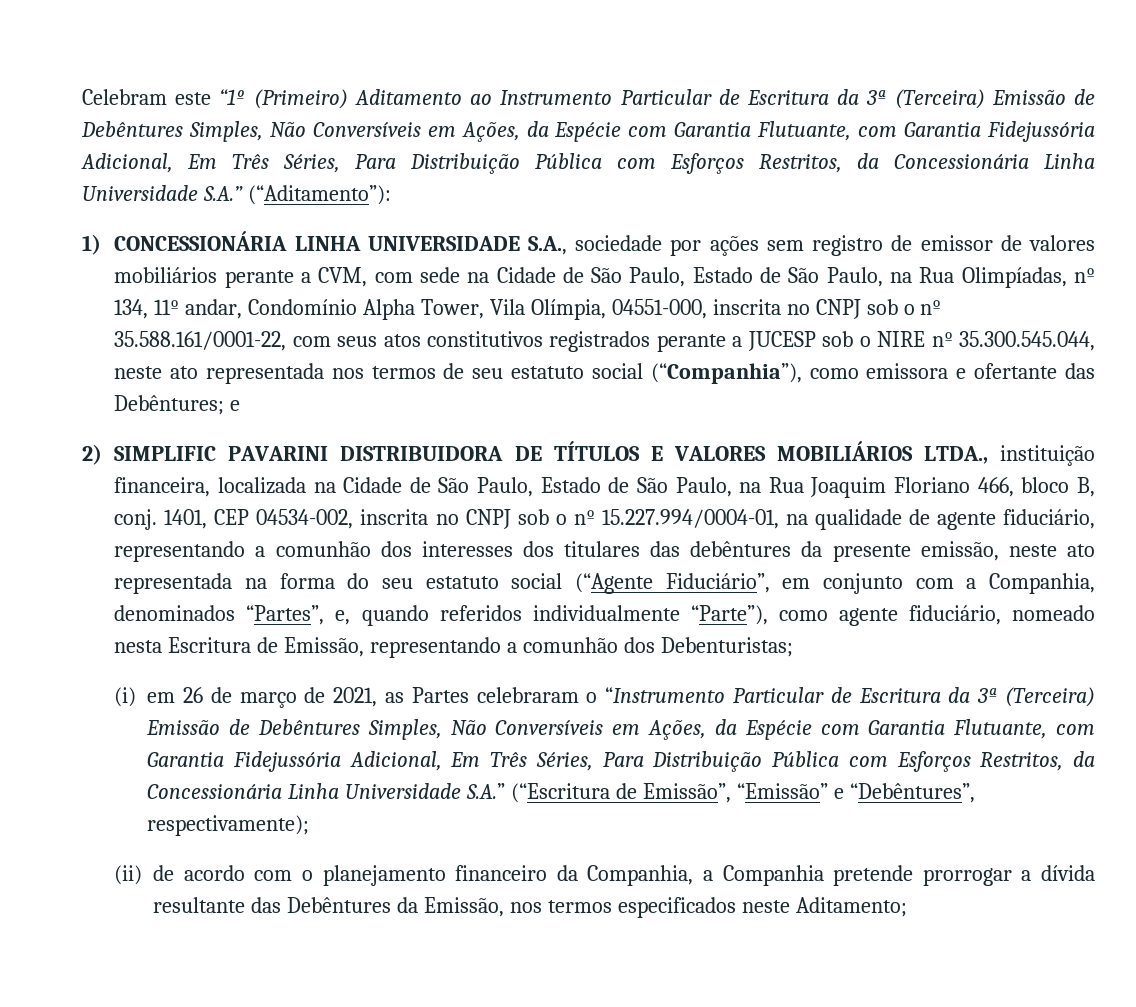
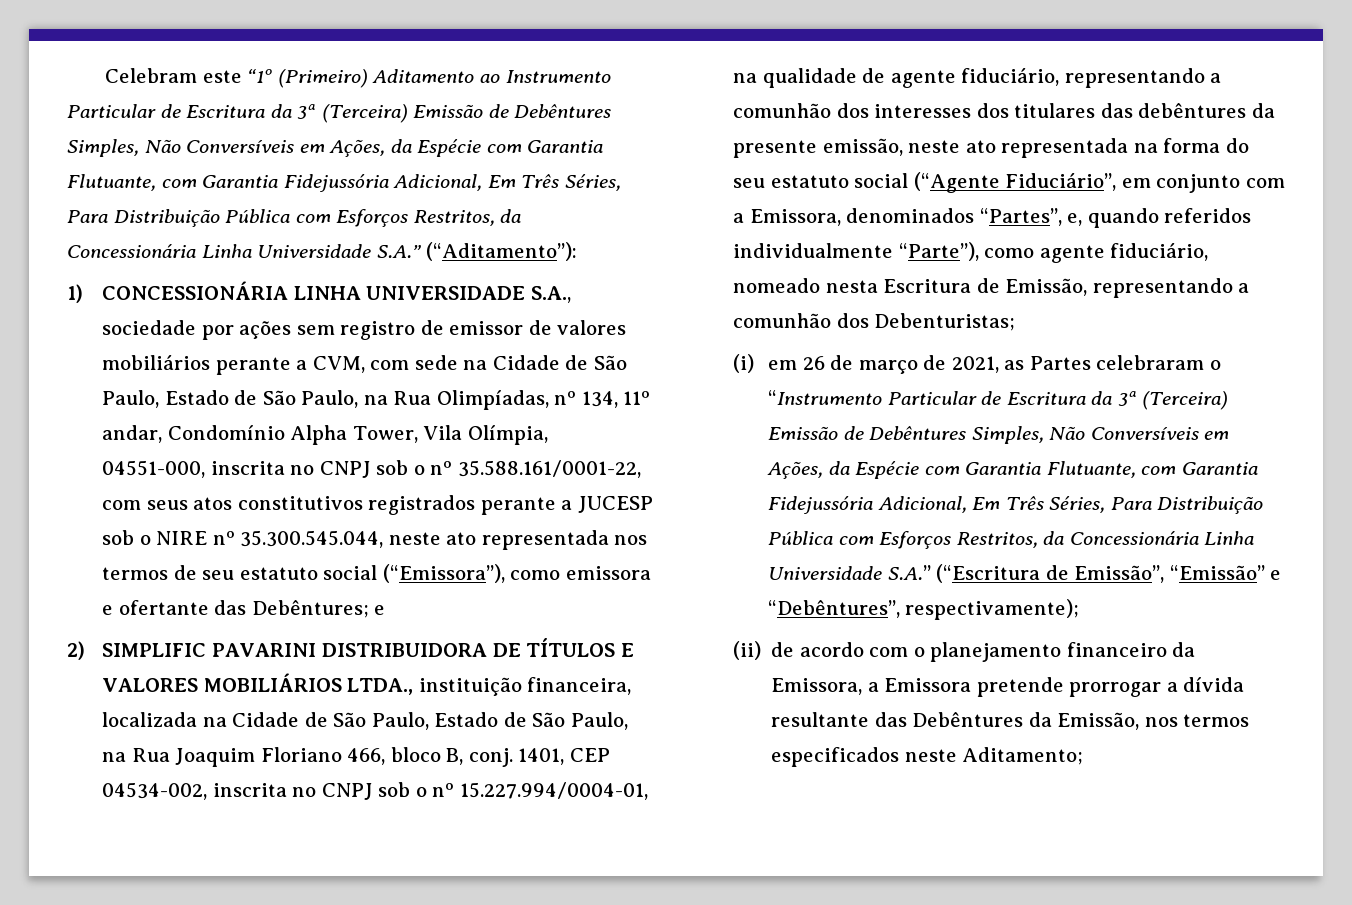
[650,363,802,384] (“Companhia”), -> [382,564,505,583] (“Emissora”),
[989,573,1095,594] Companhia, -> [749,209,841,226] Emissora,
[587,865,824,886] Companhia, a Companhia -> [771,678,972,695] Emissora, a Emissora

